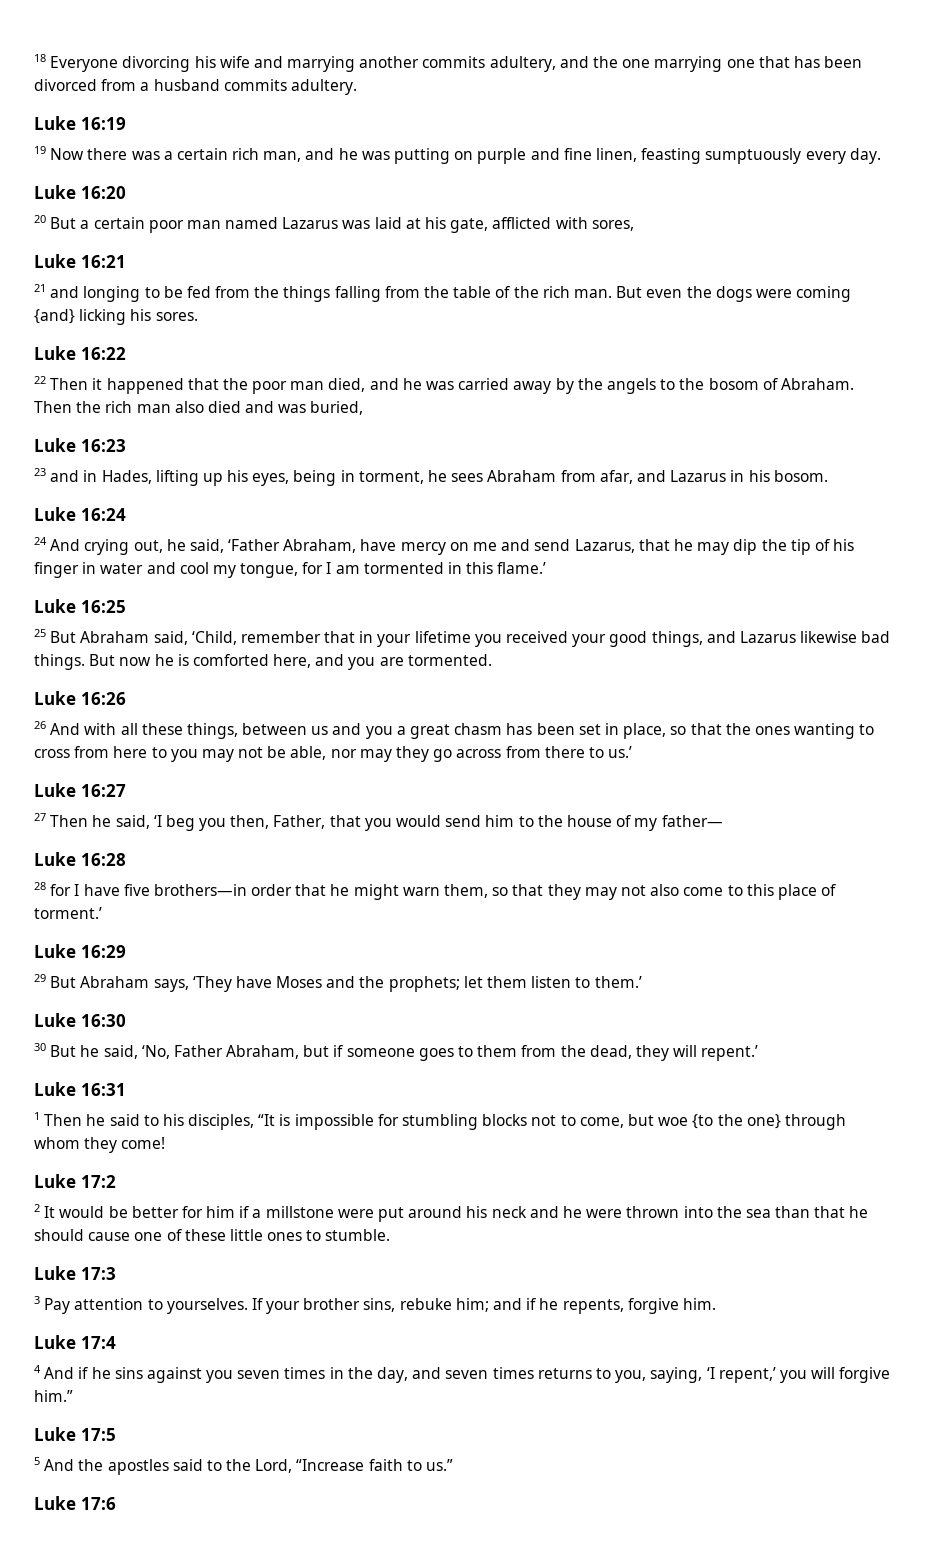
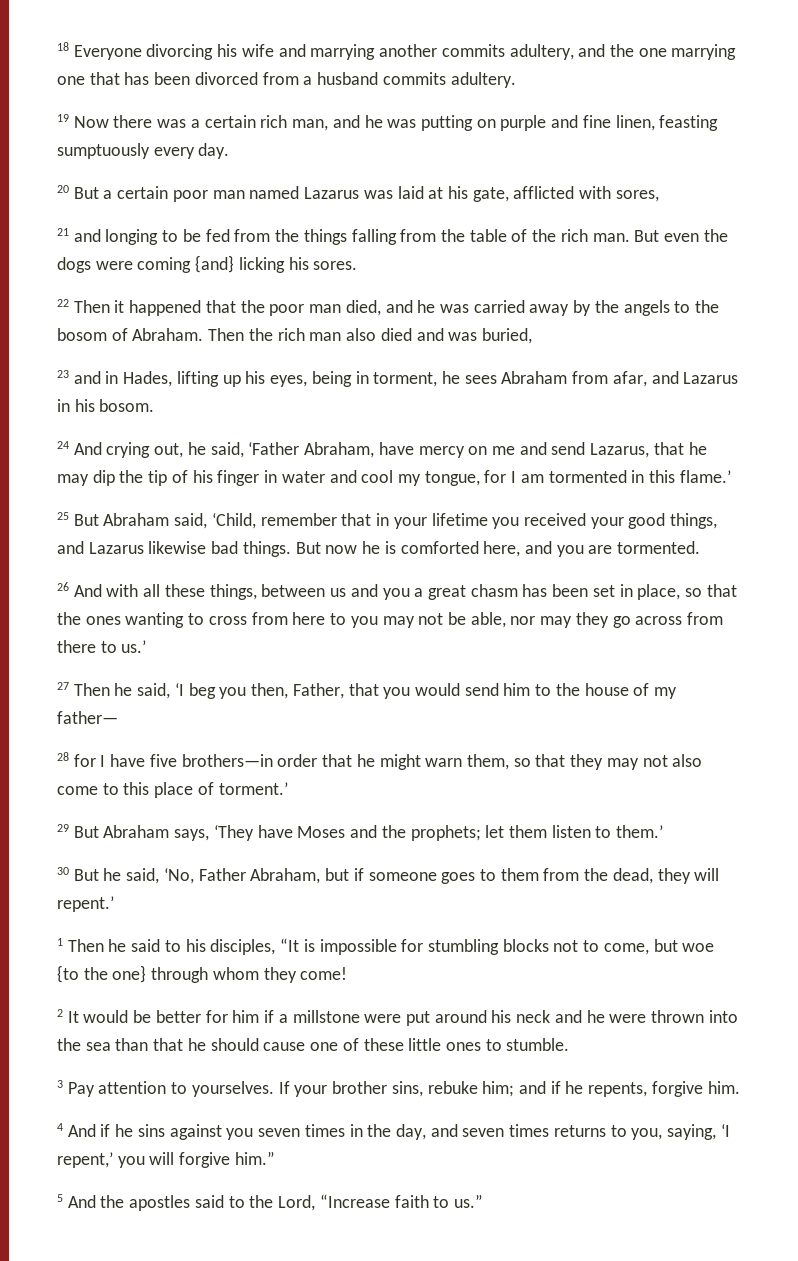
[34,116,126,130] // Luke 16:19 -> (516, 80) none
[34,185,126,199] // Luke 16:20 -> (230, 151) none
[34,254,126,268] // Luke 16:21 -> (659, 196) none
[34,346,126,360] // Luke 16:22 -> (358, 265) none
[34,438,126,452] // Luke 16:23 -> (532, 336) none
[34,507,126,521] // Luke 16:24 -> (155, 405) none
[34,599,126,613] // Luke 16:25 -> (731, 476) none
[34,691,126,705] // Luke 16:26 -> (701, 547) none
[34,783,126,797] // Luke 16:27 -> (147, 646) none
[34,852,126,866] // Luke 16:28 -> (118, 717) none
[34,944,126,958] // Luke 16:29 -> (288, 788) none
[34,1013,126,1027] // Luke 16:30 -> (664, 831) none
[34,1082,126,1096] // Luke 16:31 -> (114, 904) none
[34,1174,116,1188] // Luke 17:2 -> (348, 973) none
[34,1266,116,1280] // Luke 17:3 -> (570, 1044) none
[34,1335,116,1349] // Luke 17:4 -> (740, 1087) none
[34,1427,116,1441] // Luke 17:5 -> (275, 1158) none
[34,1496,116,1510] // Luke 17:6 -> (483, 1201) none

